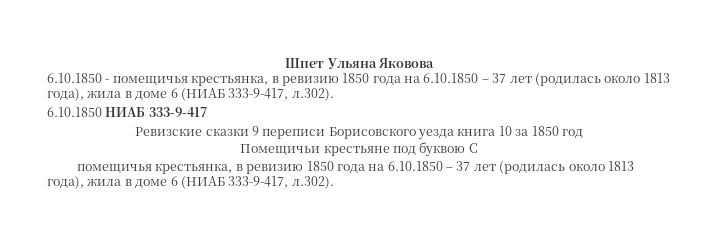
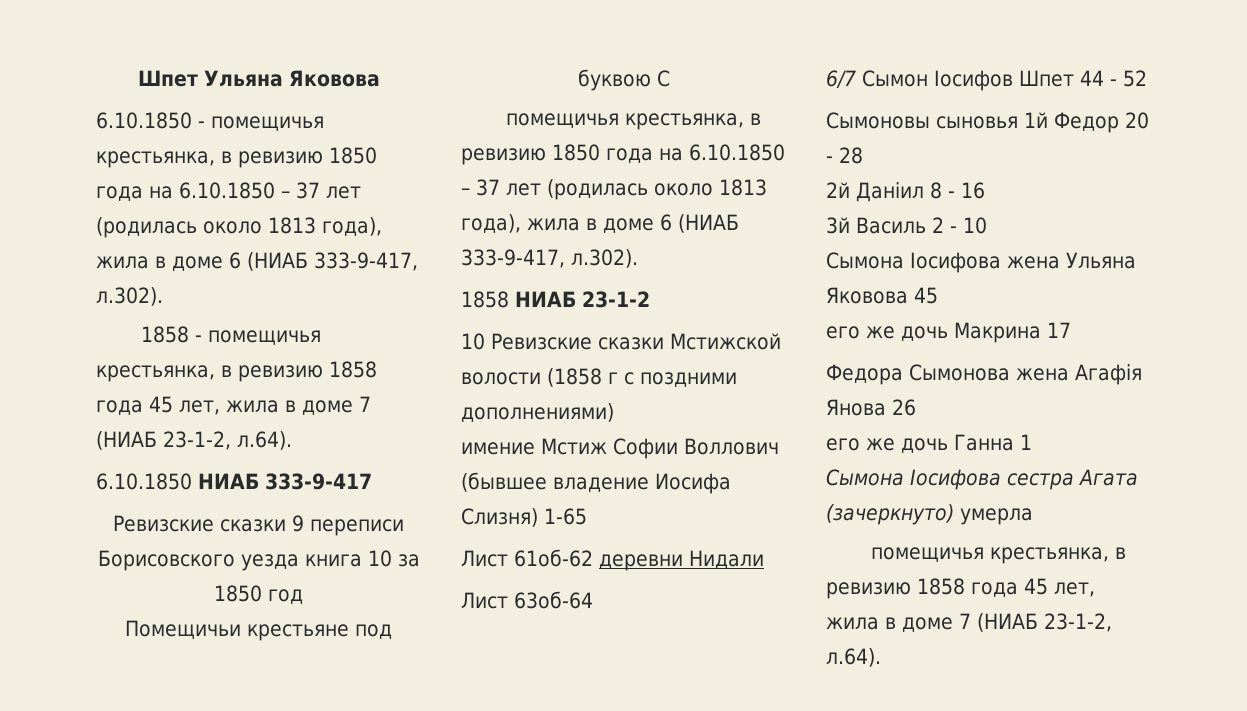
(334, 94) none -> [140,326,321,345] [96,361,377,382] [96,396,371,415] [96,431,292,450] // 1858 - помещичья крестьянка, в ревизию 1858 года 45 лет, жила в доме 7 (НИАБ 23-1-2, л.64).
(334, 182) none -> [461,291,650,308] [461,333,781,350] [461,368,737,387] [461,403,614,422] [461,438,779,459] [461,472,731,494] [461,508,587,527] [461,549,764,571] [461,591,593,609] [826,70,1147,91] [826,112,1149,133] [826,147,863,164] [826,182,985,202] [826,217,987,234] [826,252,1136,273] [826,287,938,304] [826,322,1071,343] [826,364,1142,385] [826,399,916,416] [826,434,1032,453] [826,469,1138,490] [826,504,1033,525] [870,547,1126,564] [826,578,1095,599] [826,613,1112,632] [826,648,881,667] // 1858 НИАБ 23-1-2 // 10 Ревизские сказки Мстижской волости (1858 г с поздними дополнениями) // имение Мстиж Софии Воллович (бывшее владение Иосифа Слизня) 1-65 // Лист 61об-62 деревни Нидали // Лист 63об-64 // 6/7 Сымон Iосифов Шпет 44 - 52 // Сымоновы сыновья 1й Федор 20 - 28 // 2й Данiил 8 - 16 // 3й Василь 2 - 10 // Сымона Iосифова жена Ульяна Яковова 45 // его же дочь Макрина 17 // Федора Сымонова жена Агафiя Янова 26 // его же дочь Ганна 1 // Сымона Iосифова сестра Агата (зачеркнуто) умерла // помещичья крестьянка, в ревизию 1858 года 45 лет, жила в доме 7 (НИАБ 23-1-2, л.64).

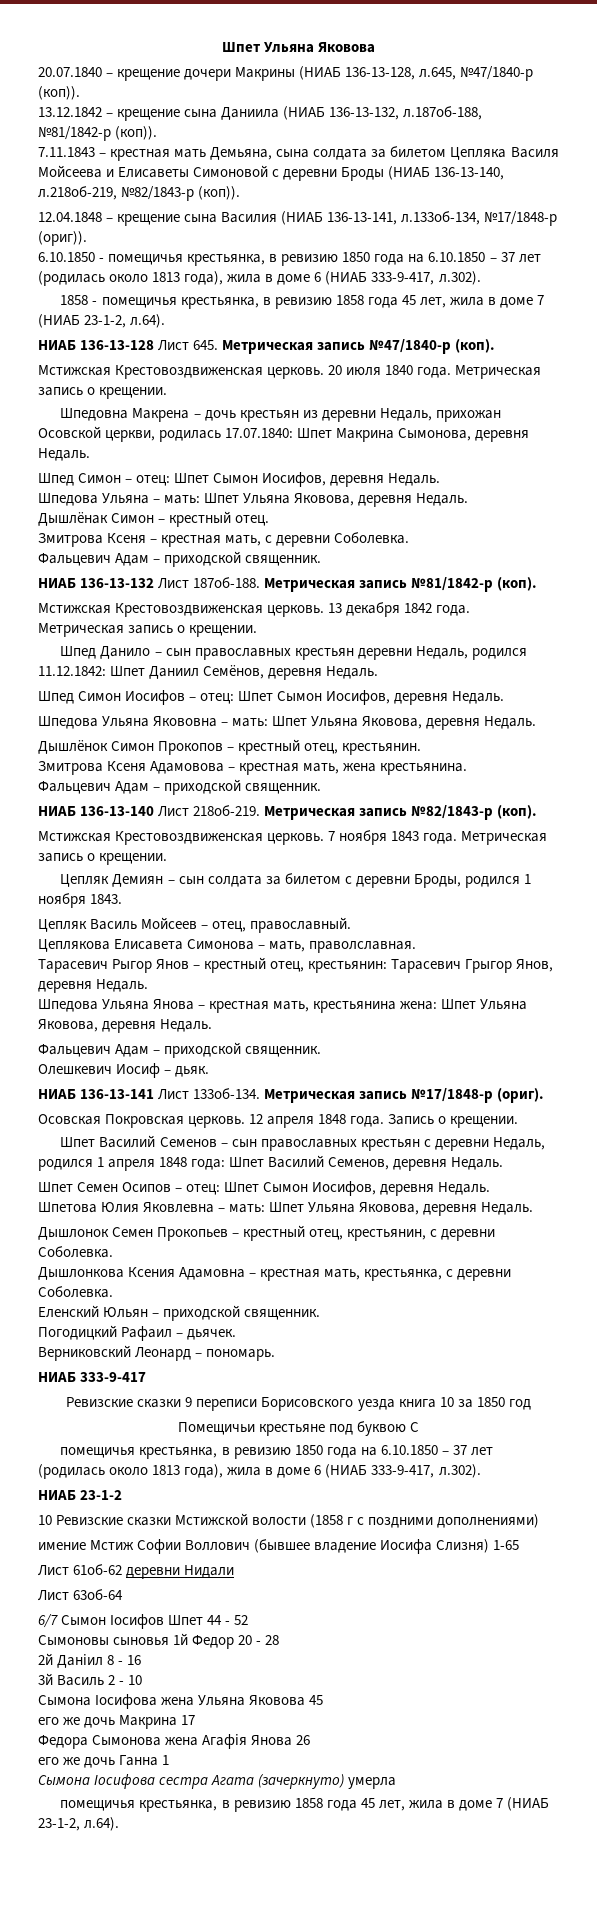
(380, 78) none -> [38,66,534,81] [38,86,80,100] [38,106,483,121] [38,126,158,141] [38,146,559,161] [38,165,505,181] [38,186,241,201] [38,211,558,226] [38,231,87,246] // 20.07.1840 – крещение дочери Макрины (НИАБ 136-13-128, л.645, №47/1840-р (коп)). // 13.12.1842 – крещение сына Даниила (НИАБ 136-13-132, л.187об-188, №81/1842-р (коп)). // 7.11.1843 – крестная мать Демьяна, сына солдата за билетом Цепляка Василя Мойсеева и Елисаветы Симоновой с деревни Броды (НИАБ 136-13-140, л.218об-219, №82/1843-р (коп)). // 12.04.1848 – крещение сына Василия (НИАБ 136-13-141, л.133об-134, №17/1848-р (ориг)).
[96,473,192,490] 6.10.1850 -> [38,339,496,354] [38,365,542,379] [38,387,168,399] [60,408,501,422] [38,426,530,442] [38,448,90,461] [38,472,441,487] [38,493,469,507] [38,511,270,527] [38,532,410,547] [38,551,322,567] [38,577,538,592] [38,602,471,617] [38,623,258,637] [60,646,527,660] [38,665,379,680] [38,690,505,705] [38,716,537,730] [38,739,422,755] [38,761,468,775] [38,779,322,795] [38,805,538,820] [38,830,548,845] [38,853,168,865] [60,873,531,888] [38,893,123,908] [38,917,352,933] [38,939,417,953] [38,957,554,973] [38,979,149,993] [38,999,528,1013] [38,1019,213,1033] [38,1042,322,1058] [38,1063,210,1078] [38,1088,545,1103] [38,1114,519,1128] [60,1135,545,1151] [38,1155,504,1171] [38,1181,491,1196] [38,1202,534,1216] [38,1225,496,1241] [38,1246,113,1258] [38,1267,512,1281] [38,1286,113,1298] [38,1305,321,1321] [38,1325,237,1341] [38,1345,276,1361] НИАБ 136-13-128 Лист 645. Метрическая запись №47/1840-р (коп). // Мстижская Крестовоздвиженская церковь. 20 июля 1840 года. Метрическая запись о крещении. // Шпедовна Макрена – дочь крестьян из деревни Недаль, прихожан Осовской церкви, родилась 17.07.1840: Шпет Макрина Сымонова, деревня Недаль. // Шпед Симон – отец: Шпет Сымон Иосифов, деревня Недаль. // Шпедова Ульяна – мать: Шпет Ульяна Яковова, деревня Недаль. // Дышлёнак Симон – крестный отец. // Змитрова Ксеня – крестная мать, с деревни Соболевка. // Фальцевич Адам – приходской священник. // НИАБ 136-13-132 Лист 187об-188. Метрическая запись №81/1842-р (коп). // Мстижская Крестовоздвиженская церковь. 13 декабря 1842 года. Метрическая запись о крещении. // Шпед Данило – сын православных крестьян деревни Недаль, родился 11.12.1842: Шпет Даниил Семёнов, деревня Недаль. // Шпед Симон Иосифов – отец: Шпет Сымон Иосифов, деревня Недаль. // Шпедова Ульяна Якововна – мать: Шпет Ульяна Яковова, деревня Недаль. // Дышлёнок Симон Прокопов – крестный отец, крестьянин. // Змитрова Ксеня Адамовова – крестная мать, жена крестьянина. // Фальцевич Адам – приходской священник. // НИАБ 136-13-140 Лист 218об-219. Метрическая запись №82/1843-р (коп). // Мстижская Крестовоздвиженская церковь. 7 ноября 1843 года. Метрическая запись о крещении. // Цепляк Демиян – сын солдата за билетом с деревни Броды, родился 1 ноября 1843. // Цепляк Василь Мойсеев – отец, православный. // Цеплякова Елисавета Симонова – мать, праволславная. // Тарасевич Рыгор Янов – крестный отец, крестьянин: Тарасевич Грыгор Янов, деревня Недаль. // Шпедова Ульяна Янова – крестная мать, крестьянина жена: Шпет Ульяна Яковова, деревня Недаль. // Фальцевич Адам – приходской священник. // Олешкевич Иосиф – дьяк. // НИАБ 136-13-141 Лист 133об-134. Метрическая запись №17/1848-р (ориг). // Осовская Покровская церковь. 12 апреля 1848 года. Запись о крещении. // Шпет Василий Семенов – сын православных крестьян с деревни Недаль, родился 1 апреля 1848 года: Шпет Василий Семенов, деревня Недаль. // Шпет Семен Осипов – отец: Шпет Сымон Иосифов, деревня Недаль. // Шпетова Юлия Яковлевна – мать: Шпет Ульяна Яковова, деревня Недаль. // Дышлонок Семен Прокопьев – крестный отец, крестьянин, с деревни Соболевка. // Дышлонкова Ксения Адамовна – крестная мать, крестьянка, с деревни Соболевка. // Еленский Юльян – приходской священник. // Погодицкий Рафаил – дьячек. // Верниковский Леонард – пономарь. //
[461,291,509,308] 1858 -> (481, 1471) none

